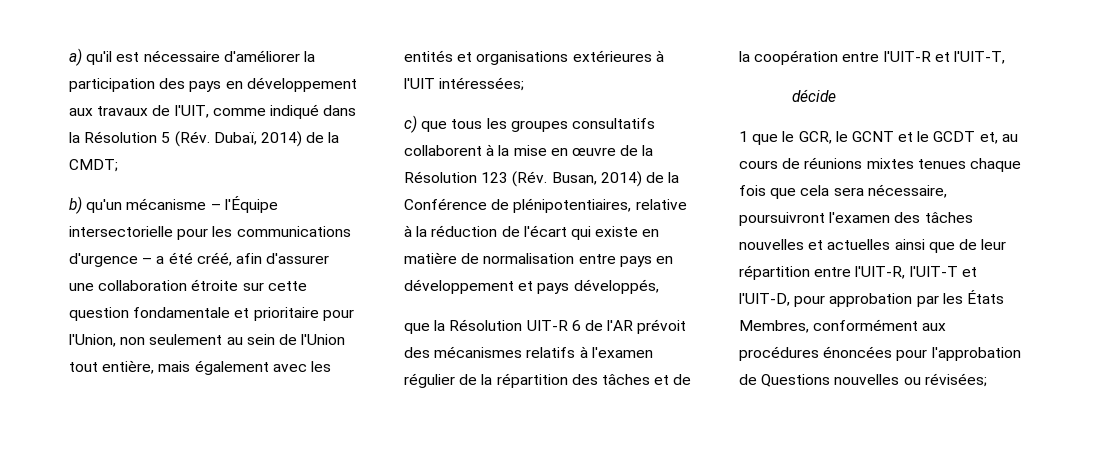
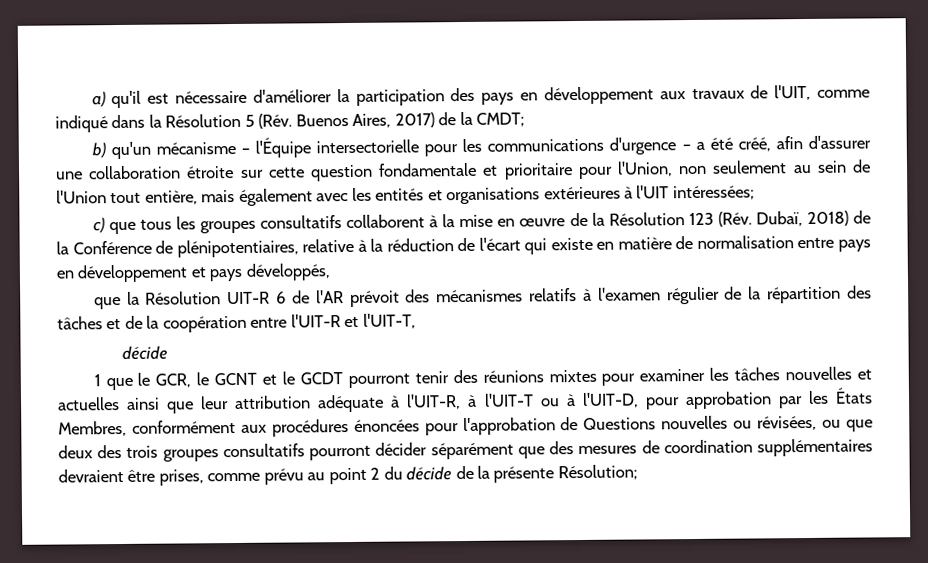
[213,131,302,147] Dubaï, 2014) -> [295,112,435,128] Buenos Aires, 2017)
[551,171,642,187] Busan, 2014) -> [755,210,849,227] Dubaï, 2018)
[979,132,1018,144] [739,157,1021,172] [739,184,947,199] [739,212,921,226] et, au cours de réunions mixtes tenues chaque fois que cela sera nécessaire, poursuivront l'examen des -> [347,367,730,389] pourront tenir des réunions mixtes pour examiner les
[958,239,1007,250] [739,265,977,280] de leur répartition entre l'UIT-R, l'UIT-T et -> [200,393,576,413] leur attribution adéquate à l'UIT-R, à l'UIT-T ou à
[924,373,987,387] révisées; -> [757,415,873,432] [58,438,874,462] [58,464,638,486] révisées, ou que deux des trois groupes consultatifs pourront décider séparément que des mesures de coordination supplémentaires devraient être prises, comme prévu au point 2 du décide de la présente Résolution;

